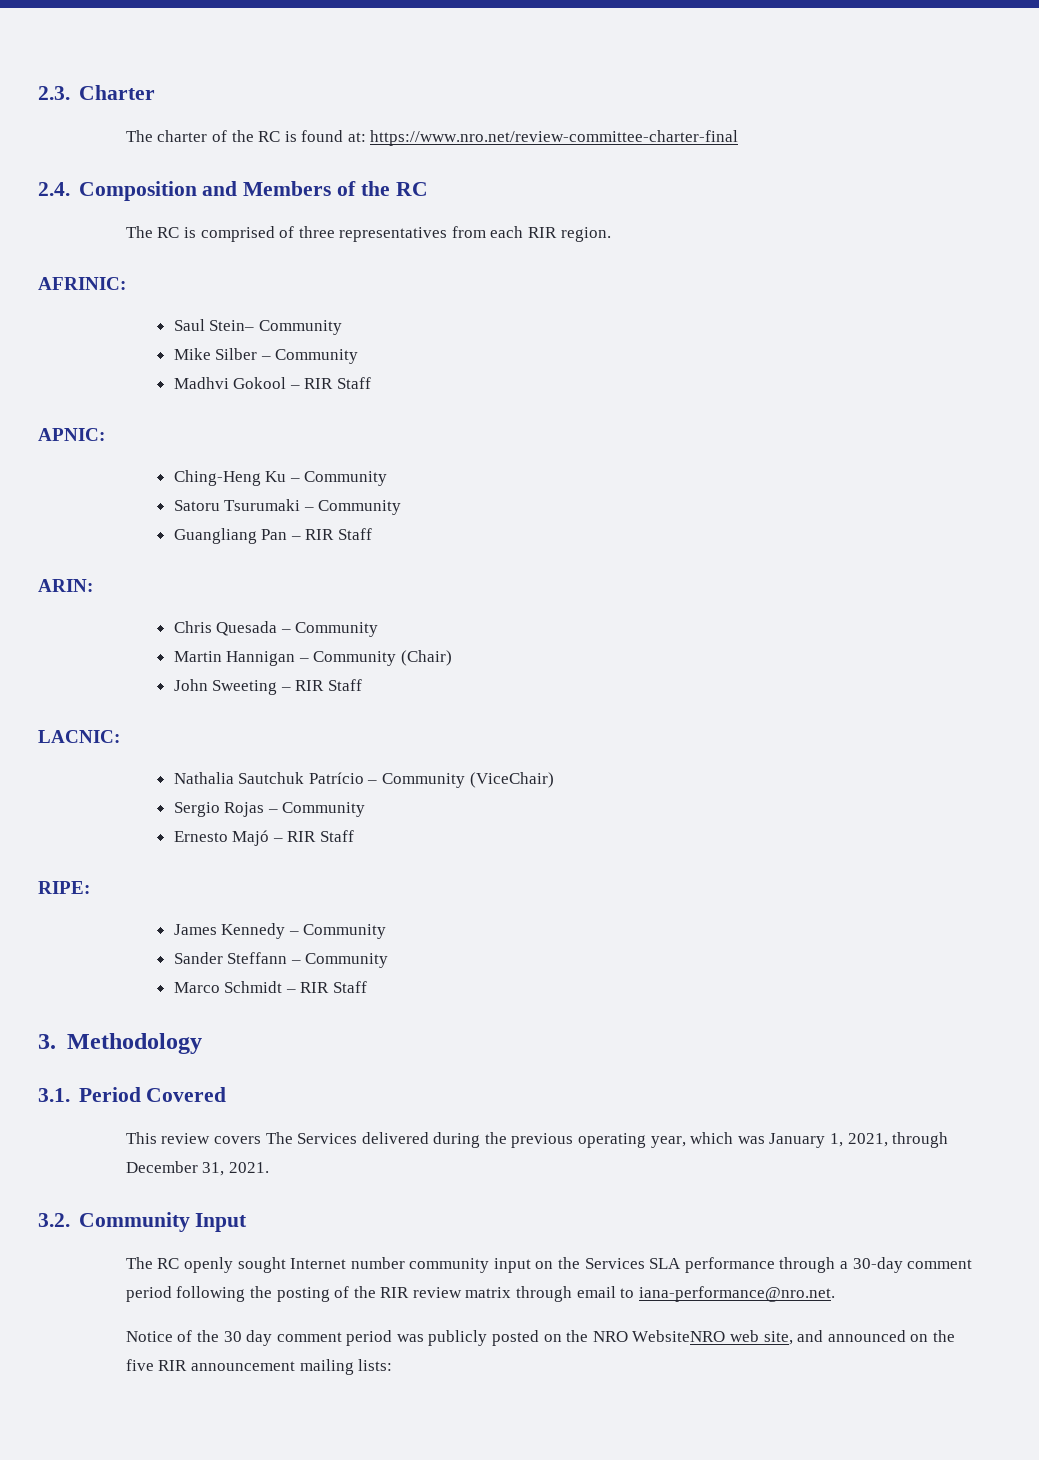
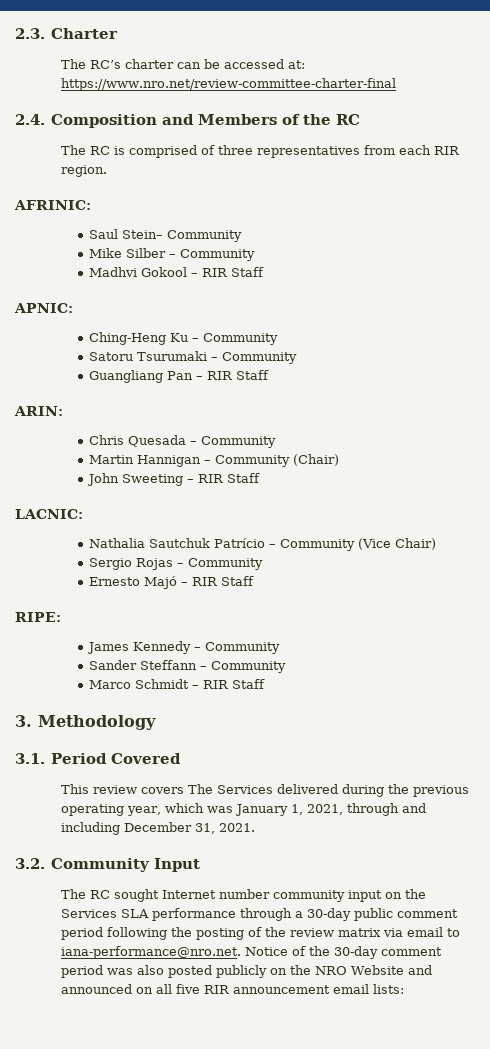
[157,130,344,142] charter of the RC is found -> [89,59,284,69] RC’s charter can be accessed
[469,772,554,788] (ViceChair) -> [358,538,437,550] (Vice Chair)
(949, 1140) none -> [401,803,426,813] [60,822,120,835] and including
[183,1257,233,1273] openly -> (110, 894) none
(903, 1265) none -> [353,908,393,921] public
[380,1287,410,1298] RIR -> (286, 932) none
[516,1286,573,1302] through -> [382,928,403,937] via
(835, 1294) // -> (241, 952) none
[223,1330,273,1346] 30 day -> [333,946,378,959] 30-day
[428,1330,793,1346] publicly posted on the NRO WebsiteNRO web site, -> [136,965,404,978] also posted publicly on the NRO Website
[932,1330,955,1342] the -> [155,984,172,994] all
[299,1359,354,1375] mailing -> [332,984,369,994] email

